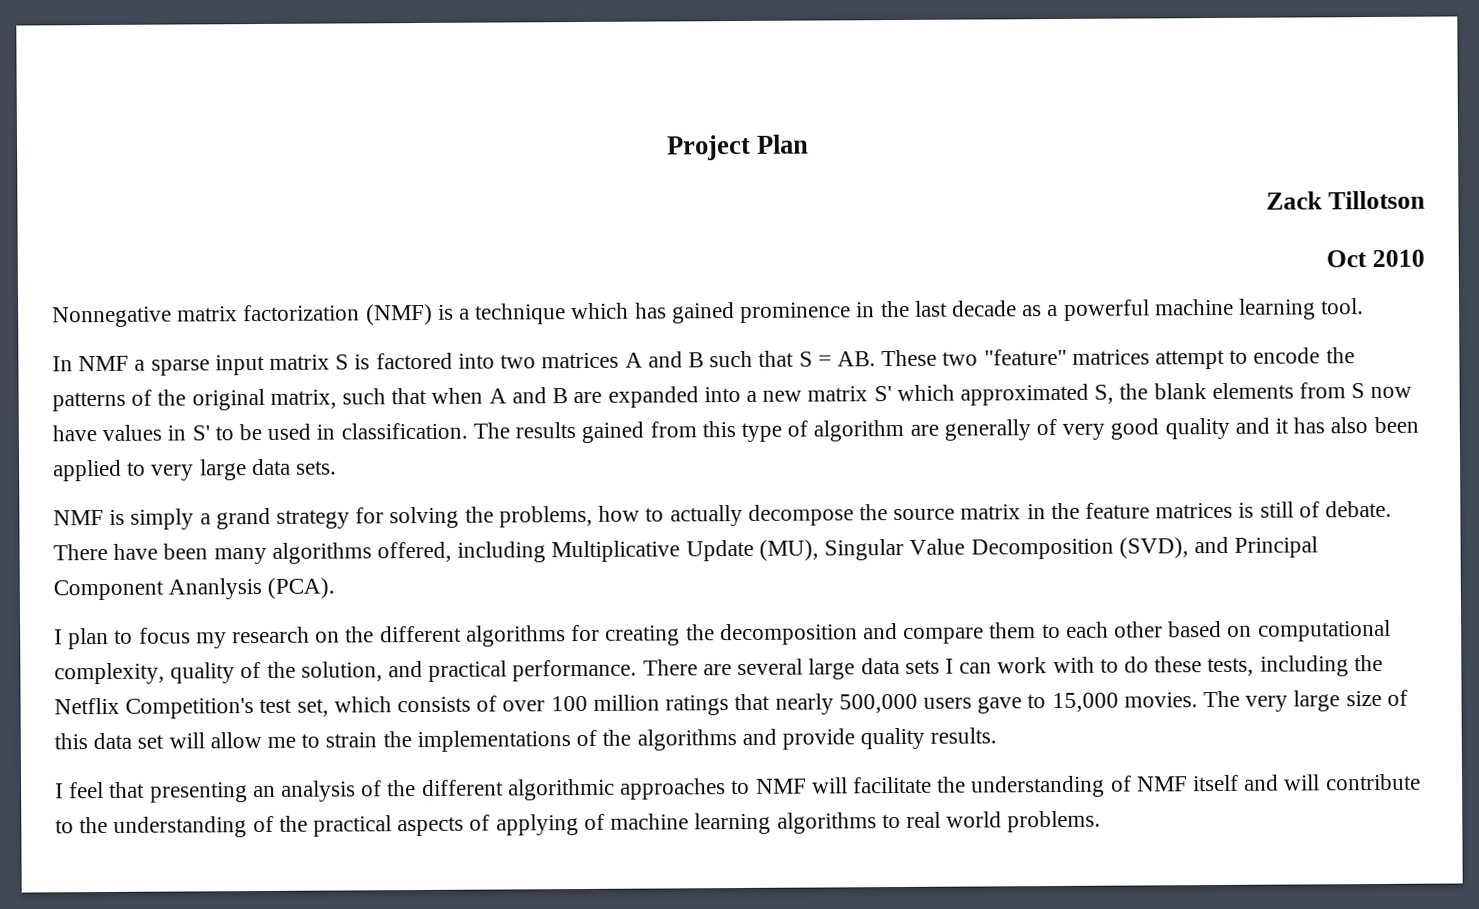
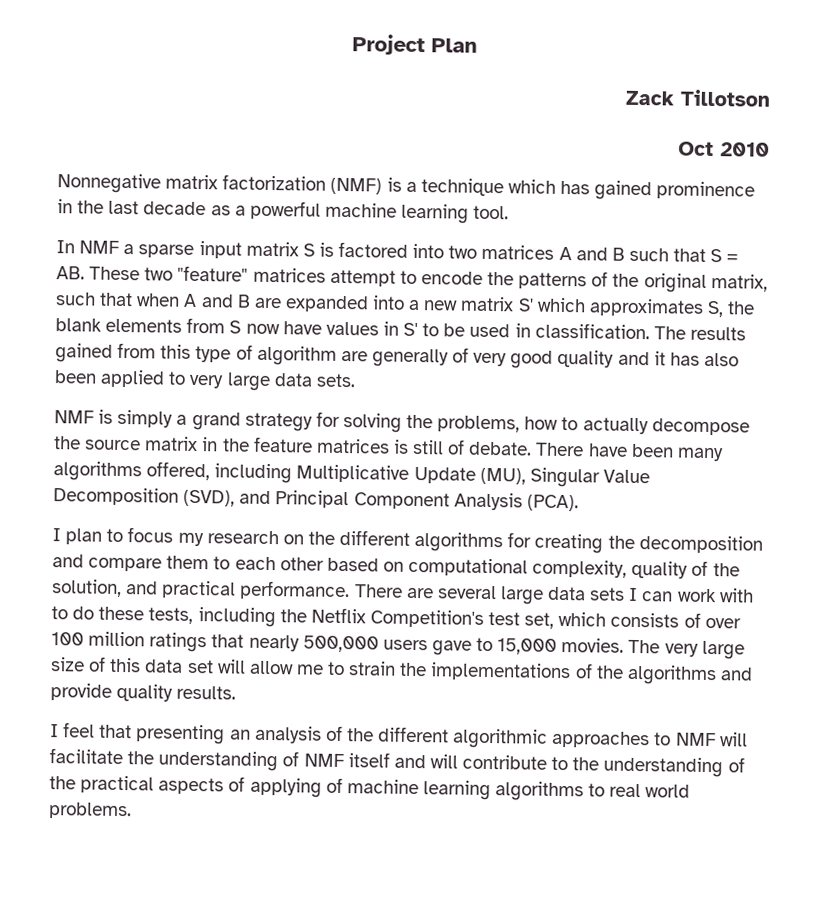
[959,383,1089,406] approximated -> [588,298,704,317] approximates
[168,577,263,600] Ananlysis -> [453,492,523,511] Analysis

